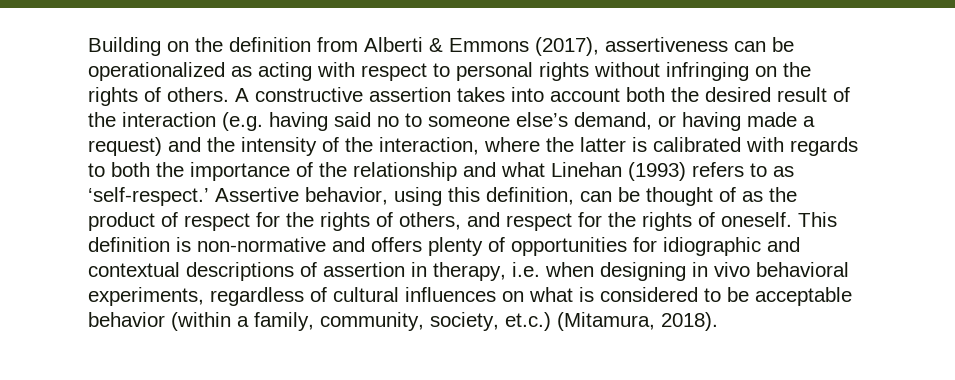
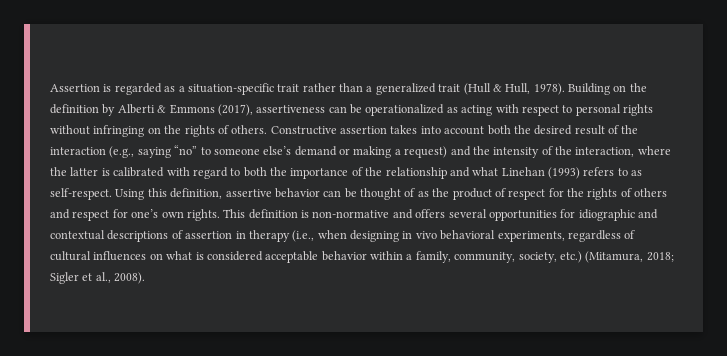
(88, 46) none -> [50,83,565,95] Assertion is regarded as a situation-specific trait rather than a generalized trait (Hull & Hull, 1978).
[317,37,358,52] from -> [102,104,116,116] by
[235,87,363,102] A constructive -> [270,126,337,135] Constructive
[222,112,797,131] (e.g. having said no to someone else’s demand, or having made -> [109,145,392,158] (e.g., saying “no” to someone else’s demand or making
[790,137,858,156] regards -> [192,167,228,179] regard
[88,187,574,206] ‘self-respect.’ Assertive behavior, using this definition, -> [50,188,320,200] self-respect. Using this definition, assertive behavior
[399,212,461,230] others, -> [634,188,668,197] others
[608,212,792,231] the rights of oneself. -> [131,209,220,221] one’s own rights.
[428,237,505,256] plenty of -> [448,209,487,218] several
[433,262,540,281] therapy, i.e. -> [248,230,315,242] therapy (i.e.,
[704,287,749,302] to be -> (263, 256) none
[171,312,231,331] (within -> [370,251,403,260] within
[505,312,718,331] et.c.) (Mitamura, 2018). -> [559,251,674,263] [50,272,146,284] etc.) (Mitamura, 2018; Sigler et al., 2008).

